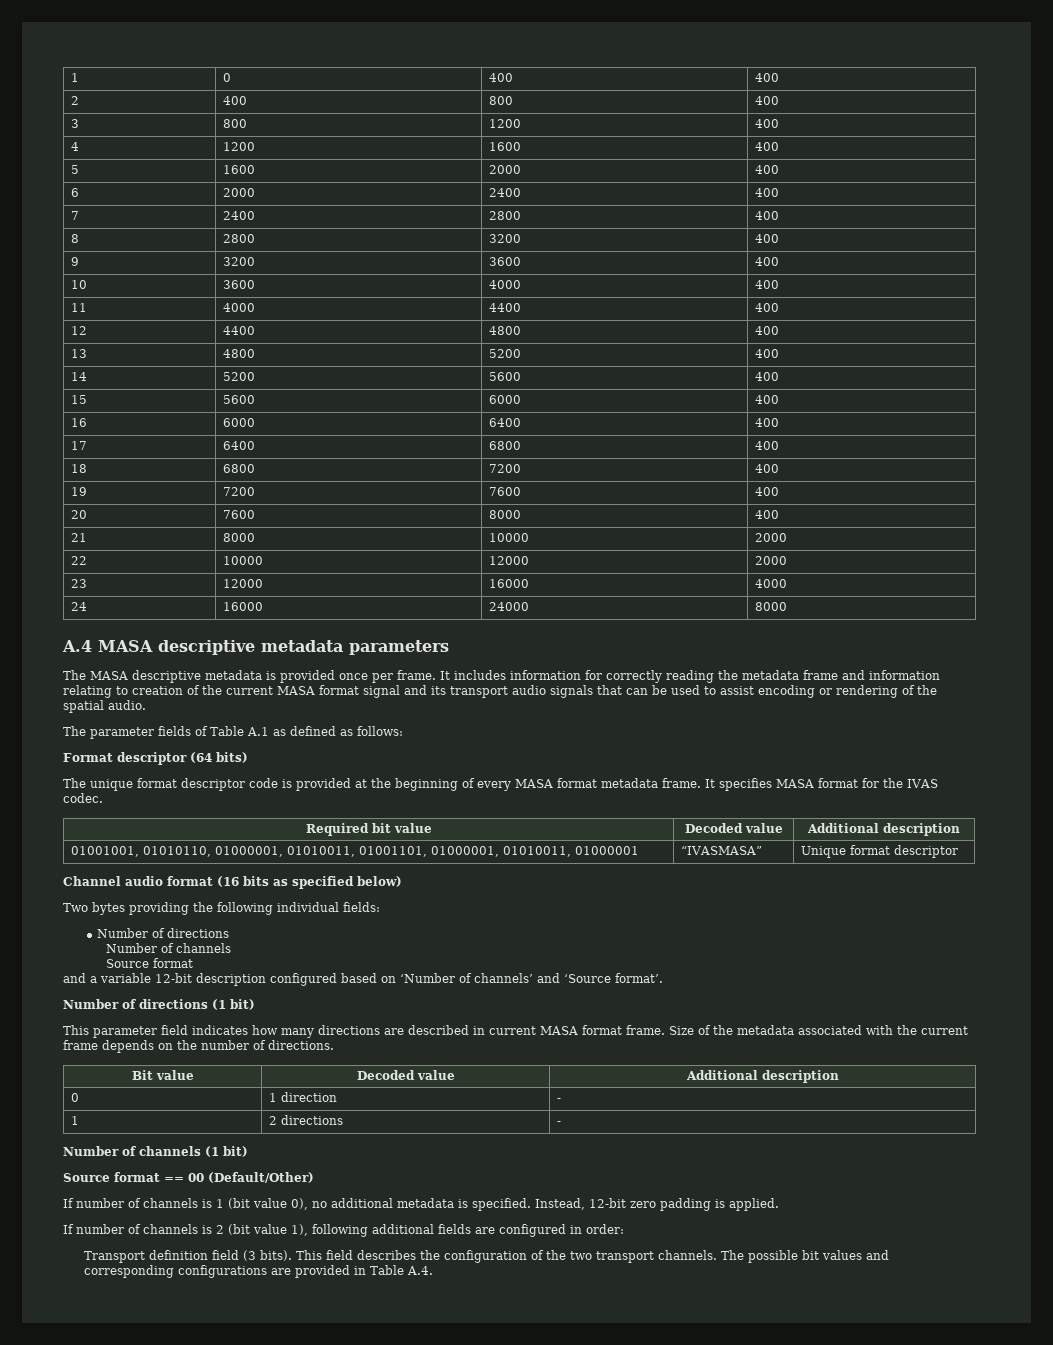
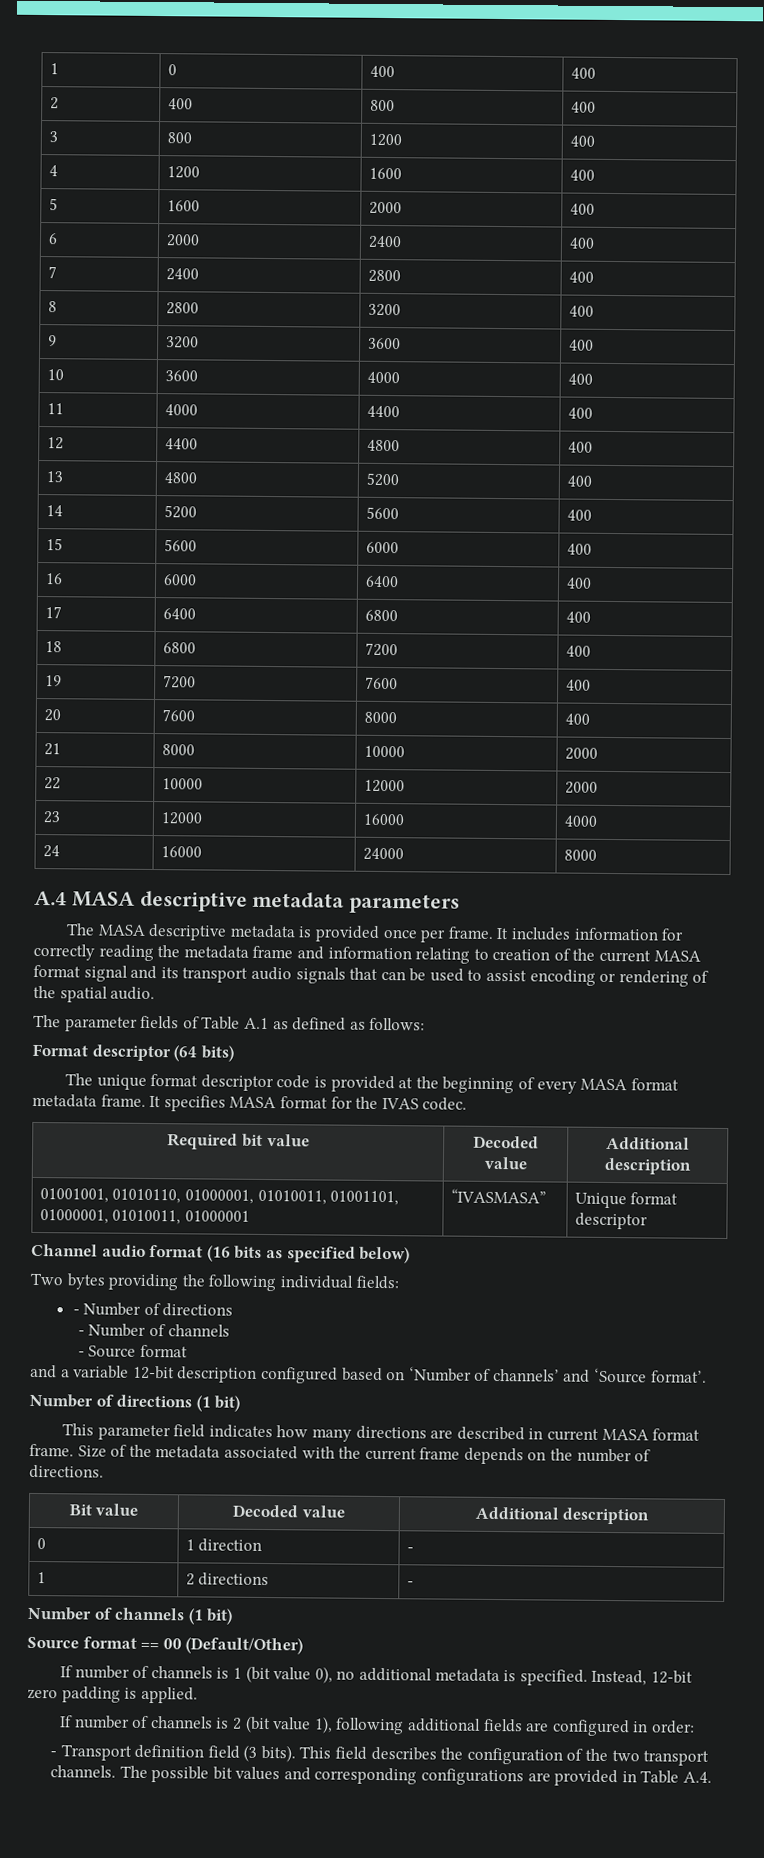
(380, 907) none -> [72,1309,80,1315] -
(230, 933) none -> [77,1330,85,1336] -
(231, 948) none -> [77,1351,85,1357] -
(624, 1229) none -> [49,1751,57,1757] -

